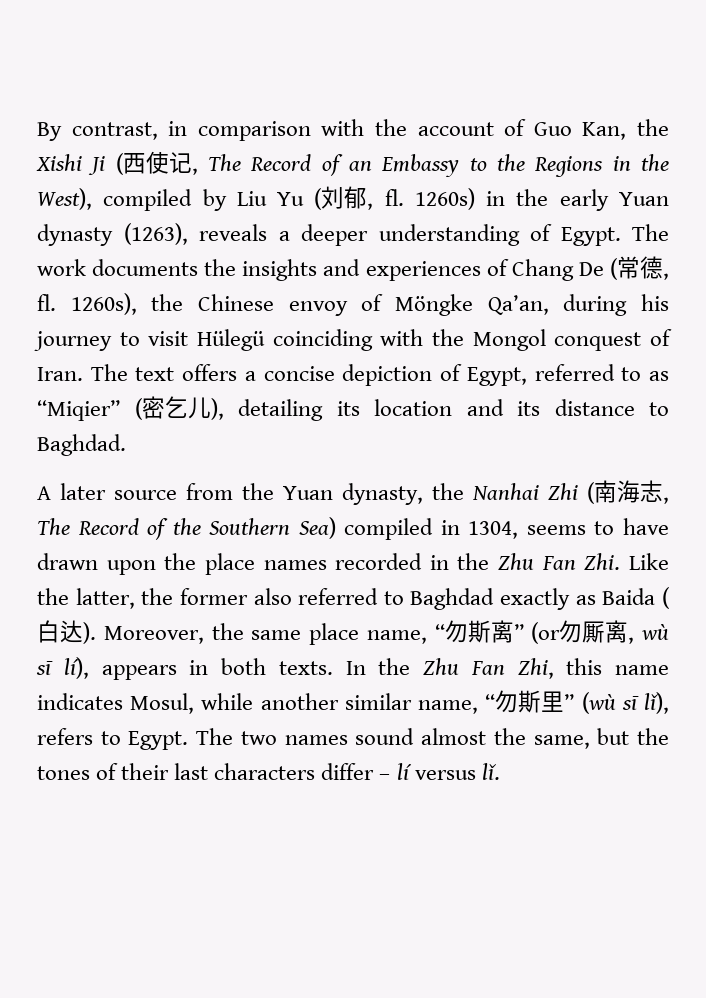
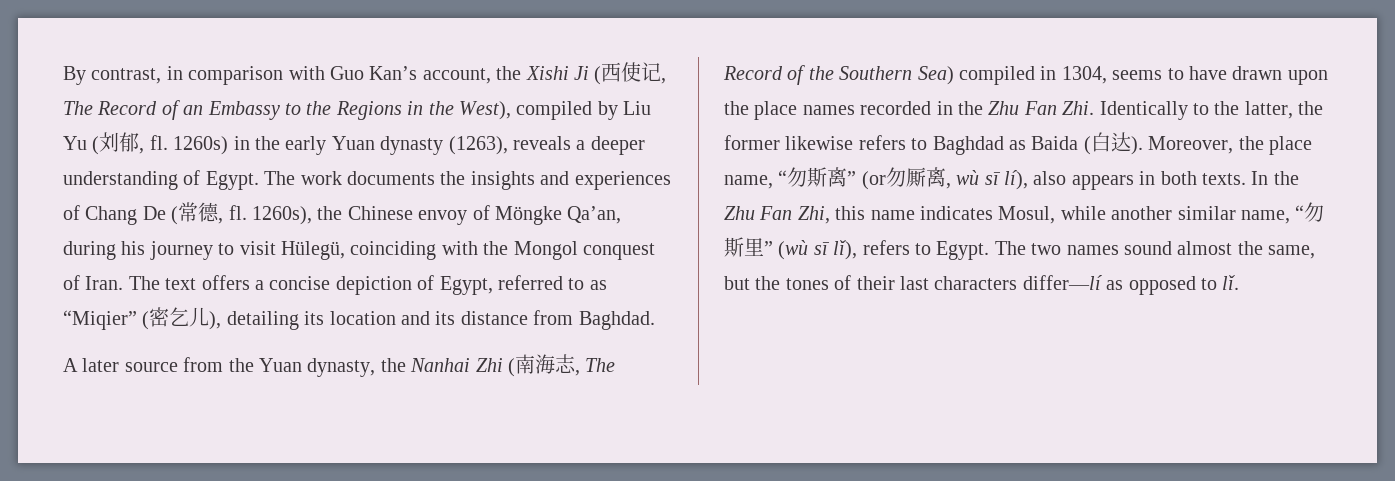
[375,119,627,140] the account of Guo Kan, -> [330,66,491,84] Guo Kan’s account,
[196,329,265,351] Hülegü -> [281,241,345,260] Hülegü,
[649,402,669,416] to -> [533,310,574,325] from
[628,553,669,570] Like -> [1099,101,1209,120] Identically to
[253,588,379,605] also referred -> [785,135,906,150] likewise refers
[500,588,571,610] exactly -> (1004, 145) none
[251,630,302,640] same -> (1264, 143) none
(89, 668) none -> [1033,171,1067,185] also
[321,763,476,780] differ – lí versus -> [1022,275,1217,295] differ—lí as opposed to

